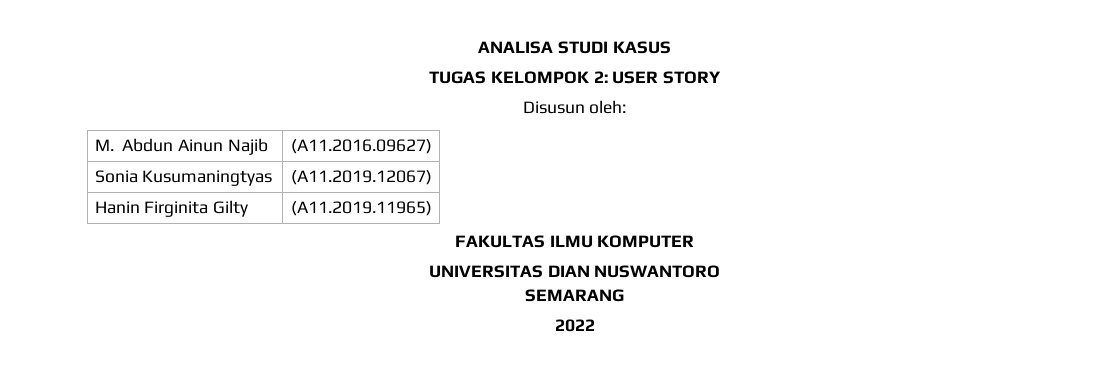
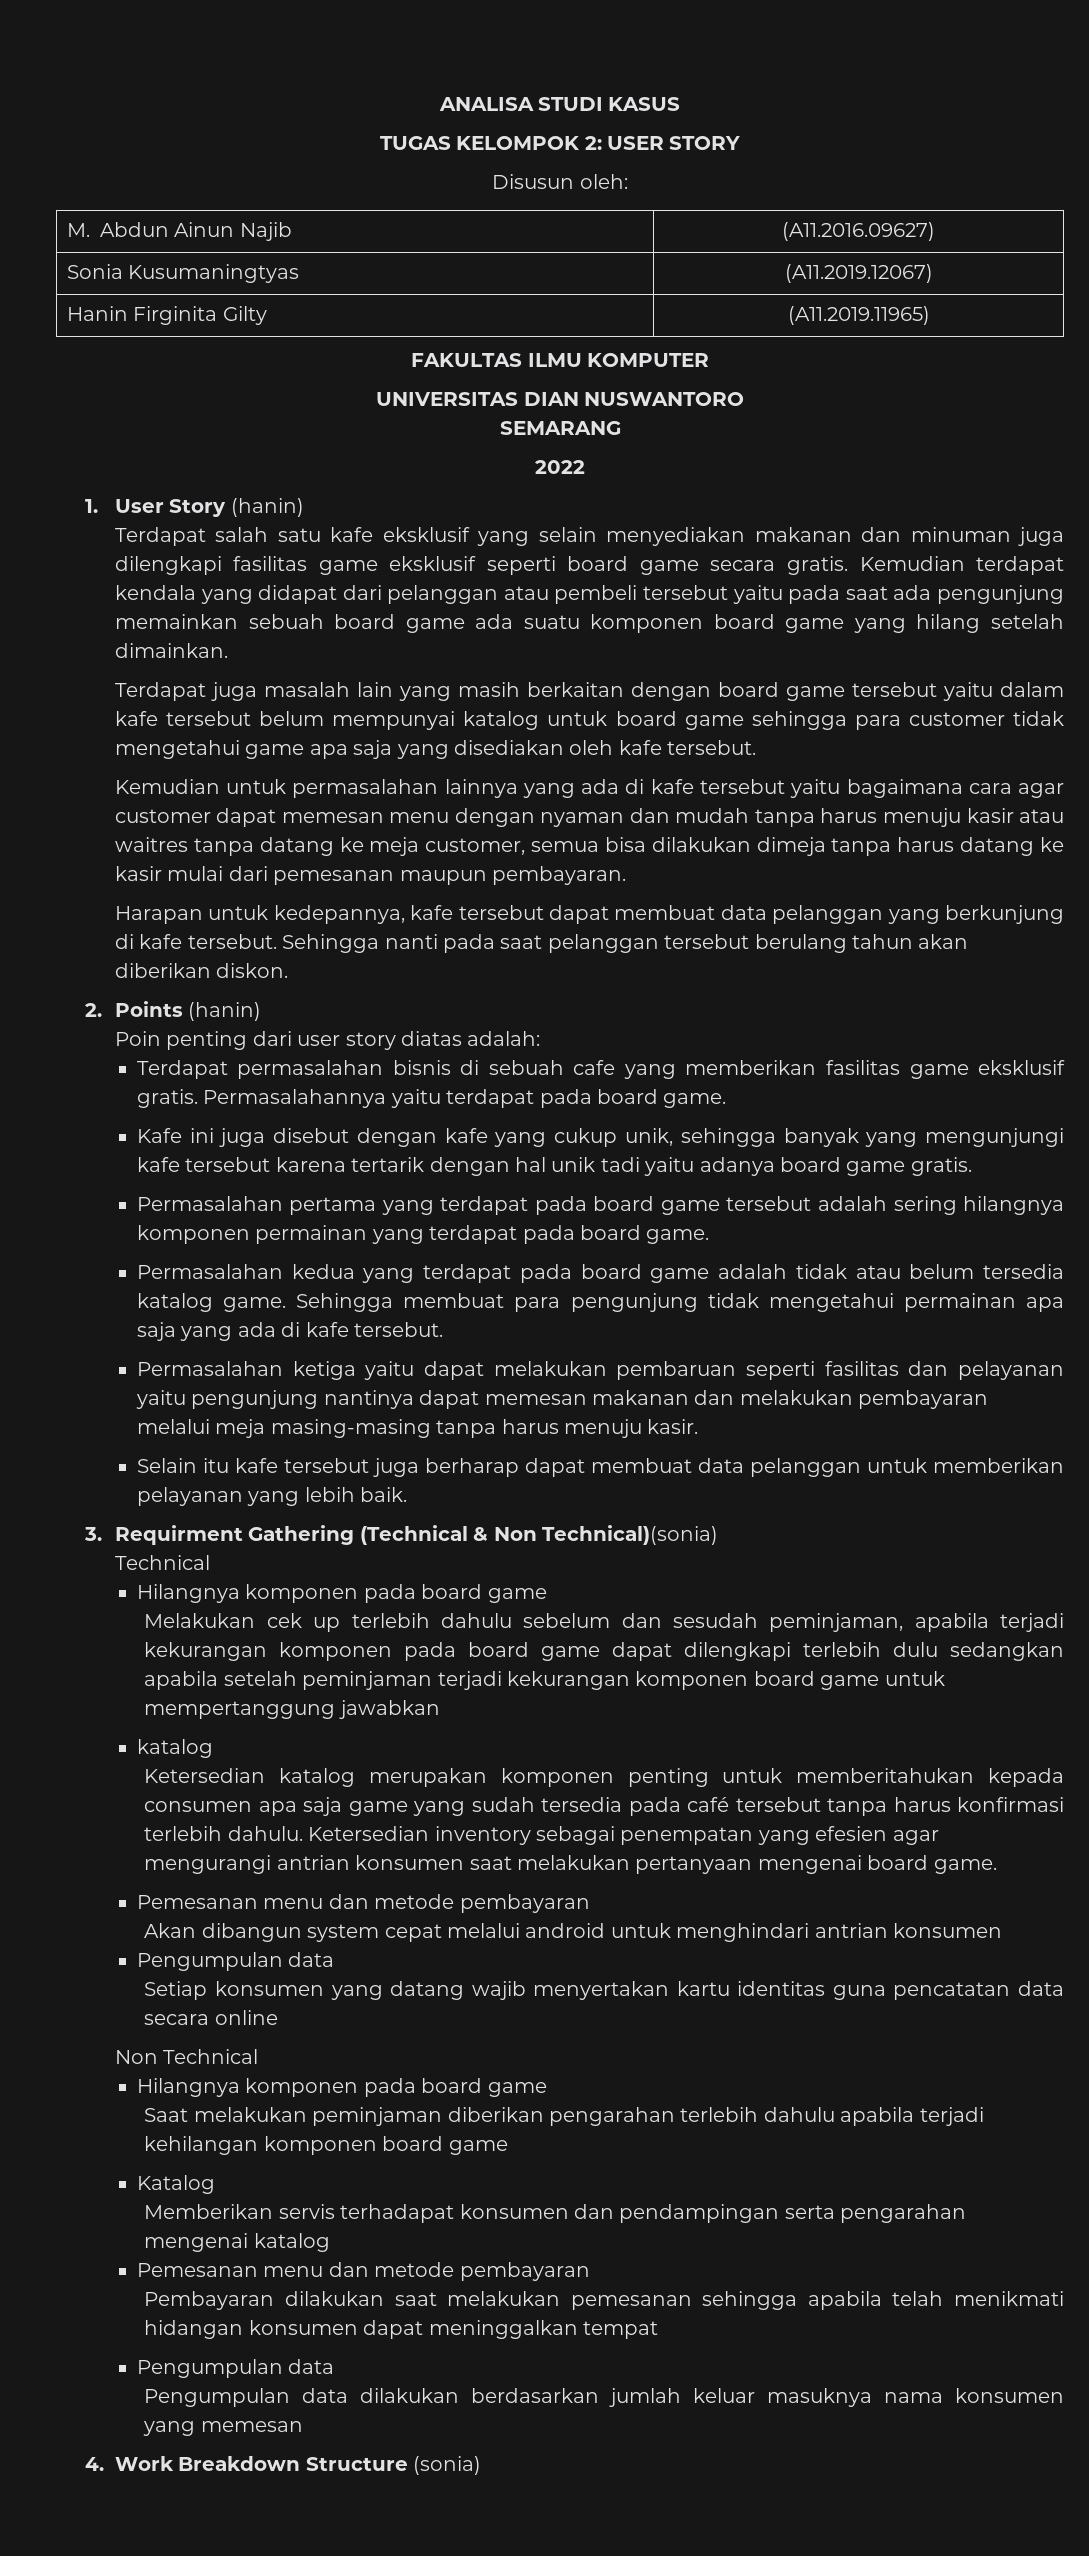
(595, 325) none -> [85,498,304,517] [114,527,1064,546] [114,556,1065,575] [114,585,1064,604] [114,614,1064,633] [114,643,228,658] [114,682,1064,701] [114,711,1064,730] [114,740,757,759] [114,779,1064,798] [114,808,1064,827] [114,837,1065,856] [114,866,626,885] [114,905,1064,924] [114,934,969,953] [114,963,289,978] [85,1001,262,1021] [114,1031,541,1050] [136,1060,1066,1079] [136,1089,727,1108] [136,1128,1064,1147] [136,1157,972,1176] [136,1196,1065,1215] [136,1225,710,1244] [136,1264,1065,1283] [136,1293,1064,1312] [136,1322,443,1341] [136,1361,1064,1380] [135,1390,989,1409] [136,1419,699,1438] [136,1458,1064,1477] [136,1487,408,1506] [84,1525,718,1545] [114,1555,210,1570] [136,1584,547,1603] [144,1613,1064,1632] [144,1642,1064,1661] [144,1671,945,1690] [144,1700,440,1719] [136,1739,213,1758] [144,1768,1064,1787] [144,1797,1064,1816] [144,1826,939,1845] [144,1855,997,1874] [136,1894,590,1913] [144,1923,1003,1942] [136,1952,335,1971] [144,1981,1064,2000] [144,2010,278,2025] [114,2049,259,2064] [136,2078,547,2097] [144,2107,984,2126] [144,2136,508,2155] [136,2175,215,2194] [144,2204,967,2223] [144,2233,330,2252] [136,2262,590,2281] [144,2291,1064,2310] [144,2320,659,2339] [136,2359,335,2378] [144,2388,1064,2407] [143,2421,303,2436] [85,2456,482,2475] // 1. User Story (hanin) // Terdapat salah satu kafe eksklusif yang selain menyediakan makanan dan minuman juga dilengkapi fasilitas game eksklusif seperti board game secara gratis. Kemudian terdapat kendala yang didapat dari pelanggan atau pembeli tersebut yaitu pada saat ada pengunjung memainkan sebuah board game ada suatu komponen board game yang hilang setelah dimainkan. // Terdapat juga masalah lain yang masih berkaitan dengan board game tersebut yaitu dalam kafe tersebut belum mempunyai katalog untuk board game sehingga para customer tidak mengetahui game apa saja yang disediakan oleh kafe tersebut. // Kemudian untuk permasalahan lainnya yang ada di kafe tersebut yaitu bagaimana cara agar customer dapat memesan menu dengan nyaman dan mudah tanpa harus menuju kasir atau waitres tanpa datang ke meja customer, semua bisa dilakukan dimeja tanpa harus datang ke kasir mulai dari pemesanan maupun pembayaran. // Harapan untuk kedepannya, kafe tersebut dapat membuat data pelanggan yang berkunjung di kafe tersebut. Sehingga nanti pada saat pelanggan tersebut berulang tahun akan diberikan diskon. // 2. Points (hanin) // Poin penting dari user story diatas adalah: // Terdapat permasalahan bisnis di sebuah cafe yang memberikan fasilitas game eksklusif gratis. Permasalahannya yaitu terdapat pada board game. // Kafe ini juga disebut dengan kafe yang cukup unik, sehingga banyak yang mengunjungi kafe tersebut karena tertarik dengan hal unik tadi yaitu adanya board game gratis. // Permasalahan pertama yang terdapat pada board game tersebut adalah sering hilangnya komponen permainan yang terdapat pada board game. // Permasalahan kedua yang terdapat pada board game adalah tidak atau belum tersedia katalog game. Sehingga membuat para pengunjung tidak mengetahui permainan apa saja yang ada di kafe tersebut. // Permasalahan ketiga yaitu dapat melakukan pembaruan seperti fasilitas dan pelayanan yaitu pengunjung nantinya dapat memesan makanan dan melakukan pembayaran melalui meja masing-masing tanpa harus menuju kasir. // Selain itu kafe tersebut juga berharap dapat membuat data pelanggan untuk memberikan pelayanan yang lebih baik. // 3. Requirment Gathering (Technical & Non Technical)(sonia) // Technical // Hilangnya komponen pada board game // Melakukan cek up terlebih dahulu sebelum dan sesudah peminjaman, apabila terjadi kekurangan komponen pada board game dapat dilengkapi terlebih dulu sedangkan apabila setelah peminjaman terjadi kekurangan komponen board game untuk mempertanggung jawabkan // katalog // Ketersedian katalog merupakan komponen penting untuk memberitahukan kepada consumen apa saja game yang sudah tersedia pada café tersebut tanpa harus konfirmasi terlebih dahulu. Ketersedian inventory sebagai penempatan yang efesien agar mengurangi antrian konsumen saat melakukan pertanyaan mengenai board game. // Pemesanan menu dan metode pembayaran // Akan dibangun system cepat melalui android untuk menghindari antrian konsumen // Pengumpulan data // Setiap konsumen yang datang wajib menyertakan kartu identitas guna pencatatan data secara online // Non Technical // Hilangnya komponen pada board game // Saat melakukan peminjaman diberikan pengarahan terlebih dahulu apabila terjadi kehilangan komponen board game // Katalog // Memberikan servis terhadapat konsumen dan pendampingan serta pengarahan mengenai katalog // Pemesanan menu dan metode pembayaran // Pembayaran dilakukan saat melakukan pemesanan sehingga apabila telah menikmati hidangan konsumen dapat meninggalkan tempat // Pengumpulan data // Pengumpulan data dilakukan berdasarkan jumlah keluar masuknya nama konsumen yang memesan // 4. Work Breakdown Structure (sonia)

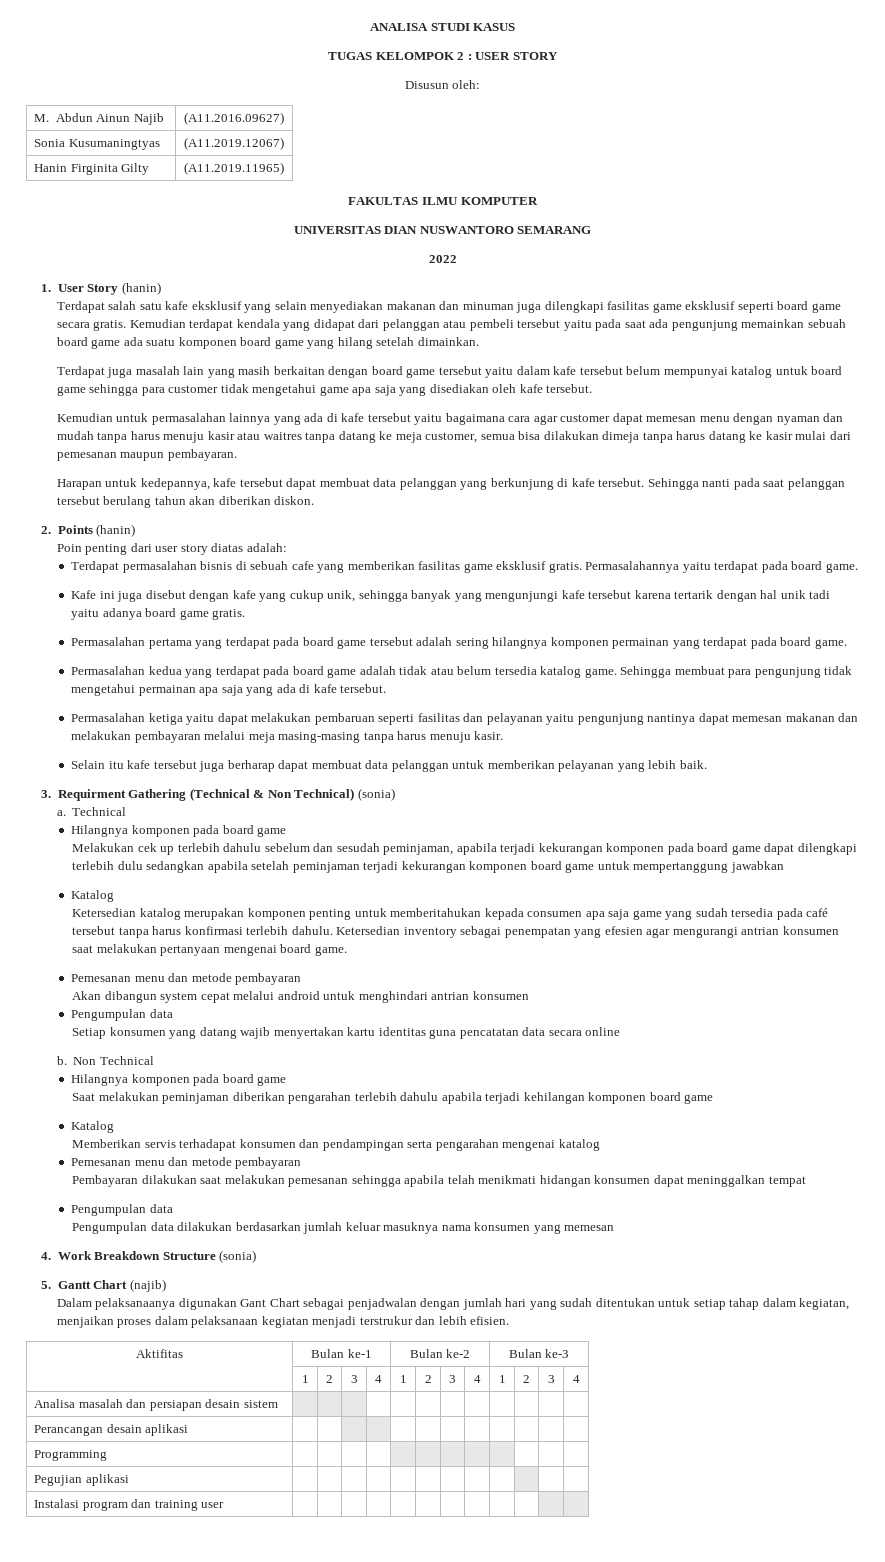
[584,136,602,150] 2: -> [457,52,472,60] 2 :
(744, 399) // -> (514, 230) none
[541,1525,718,1545] Technical)(sonia) // -> [294,788,395,801] [56,810,66,816] Technical) (sonia) // a.
[136,1739,213,1758] katalog -> [71,890,115,902] Katalog
(278, 2017) none -> [56,1056,67,1065] b.
(482, 2465) none -> [41,1279,166,1292] [56,1298,850,1310] [56,1316,510,1328] [136,1349,183,1358] [311,1349,372,1358] [409,1349,471,1358] [508,1349,570,1358] [301,1375,309,1383] [326,1375,333,1383] [350,1375,358,1383] [375,1375,382,1383] [399,1375,407,1383] [424,1375,432,1383] [449,1375,456,1383] [473,1375,481,1383] [498,1375,506,1383] [523,1375,530,1383] [547,1375,555,1383] [572,1375,580,1383] [34,1399,278,1411] [34,1424,189,1436] [34,1450,108,1461] [34,1474,129,1486] [34,1499,225,1511] // 5. Gantt Chart (najib) // Dalam pelaksanaanya digunakan Gant Chart sebagai penjadwalan dengan jumlah hari yang sudah ditentukan untuk setiap tahap dalam kegiatan, menjaikan proses dalam pelaksanaan kegiatan menjadi terstrukur dan lebih efisien. // Aktifitas | Bulan ke-1 | Bulan ke-2 | Bulan ke-3 // | 1 | 2 | 3 | 4 | 1 | 2 | 3 | 4 | 1 | 2 | 3 | 4 // Analisa masalah dan persiapan desain sistem | | | | | | | | | | | | // Perancangan desain aplikasi | | | | | | | | | | | | // Programming | | | | | | | | | | | | // Pegujian aplikasi | | | | | | | | | | | | // Instalasi program dan training user | | | | | | | | | | | |

